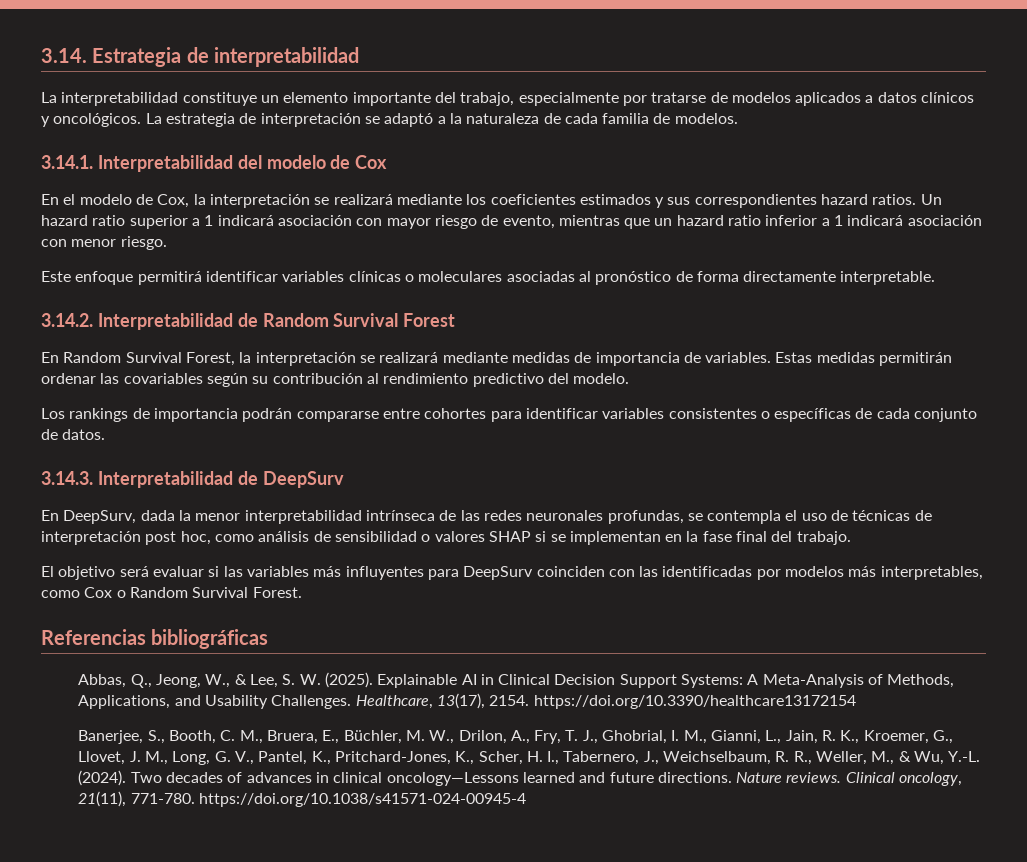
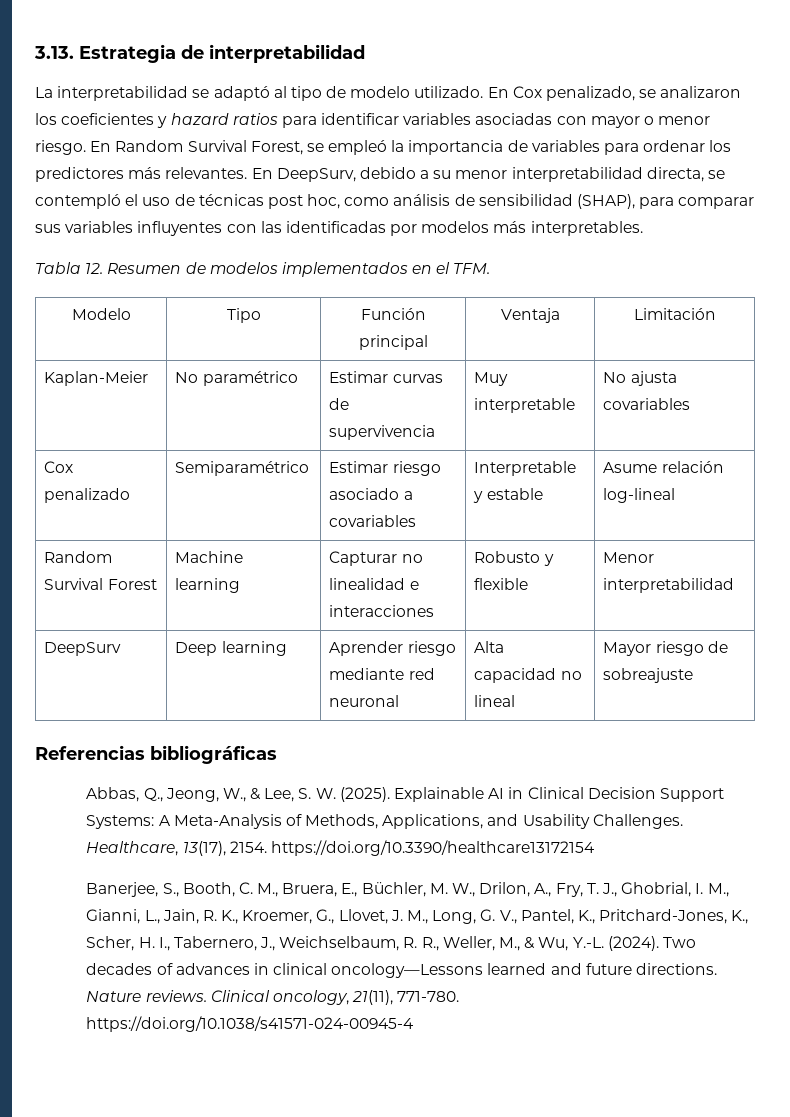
[41,48,87,63] 3.14. -> [34,46,74,59] 3.13.
[182,92,975,106] [41,113,738,127] [41,155,388,172] [41,194,942,208] [41,215,982,229] [41,236,167,250] [41,271,936,285] [41,313,456,330] [41,352,953,366] [41,373,630,387] [41,408,978,422] [41,429,106,440] [41,471,344,488] [41,510,782,524] constituye un elemento importante del trabajo, especialmente por tratarse de modelos aplicados a datos clínicos y oncológicos. La estrategia de interpretación se adaptó a la naturaleza de cada familia de modelos. // 3.14.1. Interpretabilidad del modelo de Cox // En el modelo de Cox, la interpretación se realizará mediante los coeficientes estimados y sus correspondientes hazard ratios. Un hazard ratio superior a 1 indicará asociación con mayor riesgo de evento, mientras que un hazard ratio inferior a 1 indicará asociación con menor riesgo. // Este enfoque permitirá identificar variables clínicas o moleculares asociadas al pronóstico de forma directamente interpretable. // 3.14.2. Interpretabilidad de Random Survival Forest // En Random Survival Forest, la interpretación se realizará mediante medidas de importancia de variables. Estas medidas permitirán ordenar las covariables según su contribución al rendimiento predictivo del modelo. // Los rankings de importancia podrán compararse entre cohortes para identificar variables consistentes o específicas de cada conjunto de datos. // 3.14.3. Interpretabilidad de DeepSurv // En DeepSurv, dada la menor interpretabilidad intrínseca de las redes neuronales profundas, se contempla -> [192,86,742,101] [35,113,711,128] [35,140,732,155] [35,167,726,182] [35,194,121,209] se adaptó al tipo de modelo utilizado. En Cox penalizado, se analizaron los coeficientes y hazard ratios para identificar variables asociadas con mayor o menor riesgo. En Random Survival Forest, se empleó la importancia de variables para ordenar los predictores más relevantes. En DeepSurv, debido a su menor interpretabilidad directa, se contempló
[914,510,932,521] [41,531,141,545] de interpretación -> (264, 200) none
[421,531,851,545] [41,566,605,580] o valores SHAP si se implementan en la fase final del trabajo. // El objetivo será evaluar si las variables más influyentes para DeepSurv coinciden -> [577,194,755,209] [35,221,223,236] (SHAP), para comparar sus variables influyentes
[880,566,983,580] [41,587,302,598] interpretables, como Cox o Random Survival Forest. -> [530,221,643,236] [35,262,491,277] [71,308,131,320] [226,308,261,323] [360,308,426,320] [358,335,428,350] [500,308,560,323] [633,308,716,320] [44,371,149,386] [175,371,298,386] [329,371,443,383] [329,398,350,410] [329,425,436,440] [474,372,509,386] [474,398,576,413] [603,371,677,386] [603,398,691,410] [44,461,74,473] [44,488,131,503] [175,461,310,476] [329,461,441,476] [329,488,413,500] [329,515,417,527] [474,461,577,476] [473,488,543,503] [603,461,724,473] [603,488,676,503] [44,551,113,563] [44,578,157,590] [175,551,244,563] [175,578,241,593] [329,551,423,566] [329,578,419,590] [329,605,435,617] [474,551,554,566] [474,578,529,590] [603,552,655,563] [603,578,735,593] [44,642,122,656] [175,641,287,656] [329,641,456,656] [329,668,435,680] [329,695,400,707] [474,641,505,653] [474,668,582,683] [474,695,516,707] [603,641,728,656] [603,668,694,683] interpretables. // Tabla 12. Resumen de modelos implementados en el TFM. // Modelo | Tipo | Función principal | Ventaja | Limitación // Kaplan-Meier | No paramétrico | Estimar curvas de supervivencia | Muy interpretable | No ajusta covariables // Cox penalizado | Semiparamétrico | Estimar riesgo asociado a covariables | Interpretable y estable | Asume relación log-lineal // Random Survival Forest | Machine learning | Capturar no linealidad e interacciones | Robusto y flexible | Menor interpretabilidad // DeepSurv | Deep learning | Aprender riesgo mediante red neuronal | Alta capacidad no lineal | Mayor riesgo de sobreajuste

